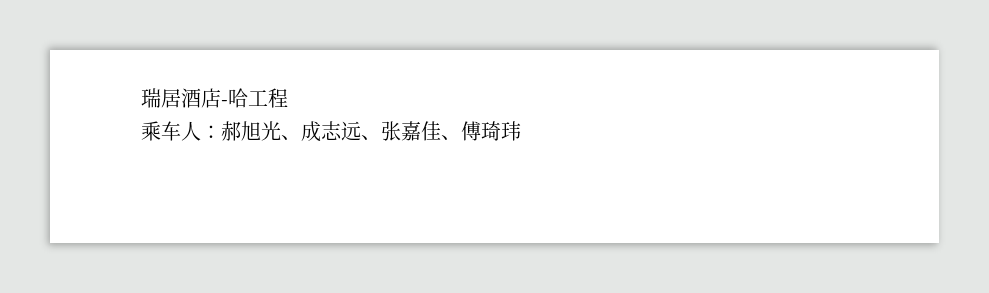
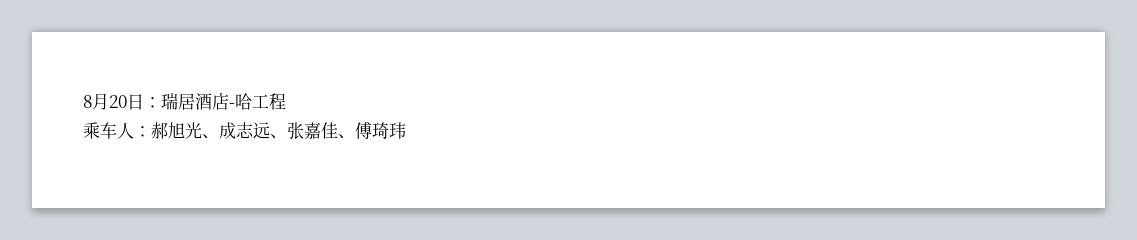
(141, 98) none -> [83,93,161,110] 8月20日：

